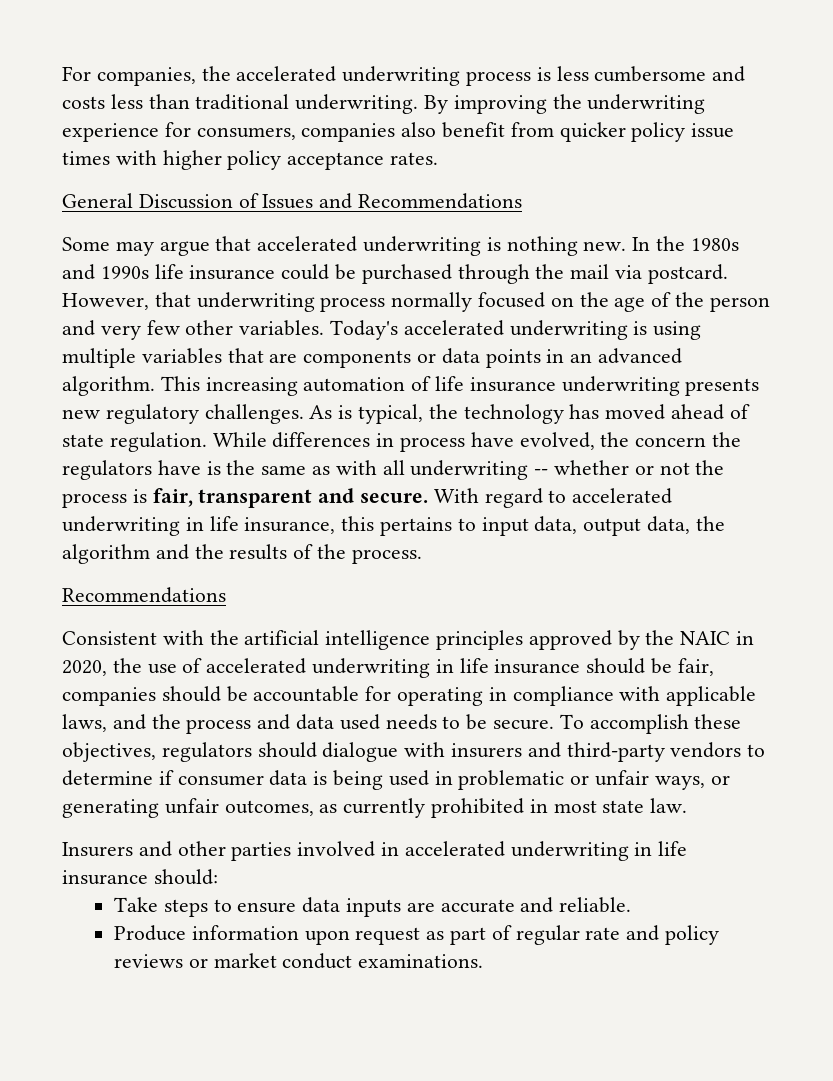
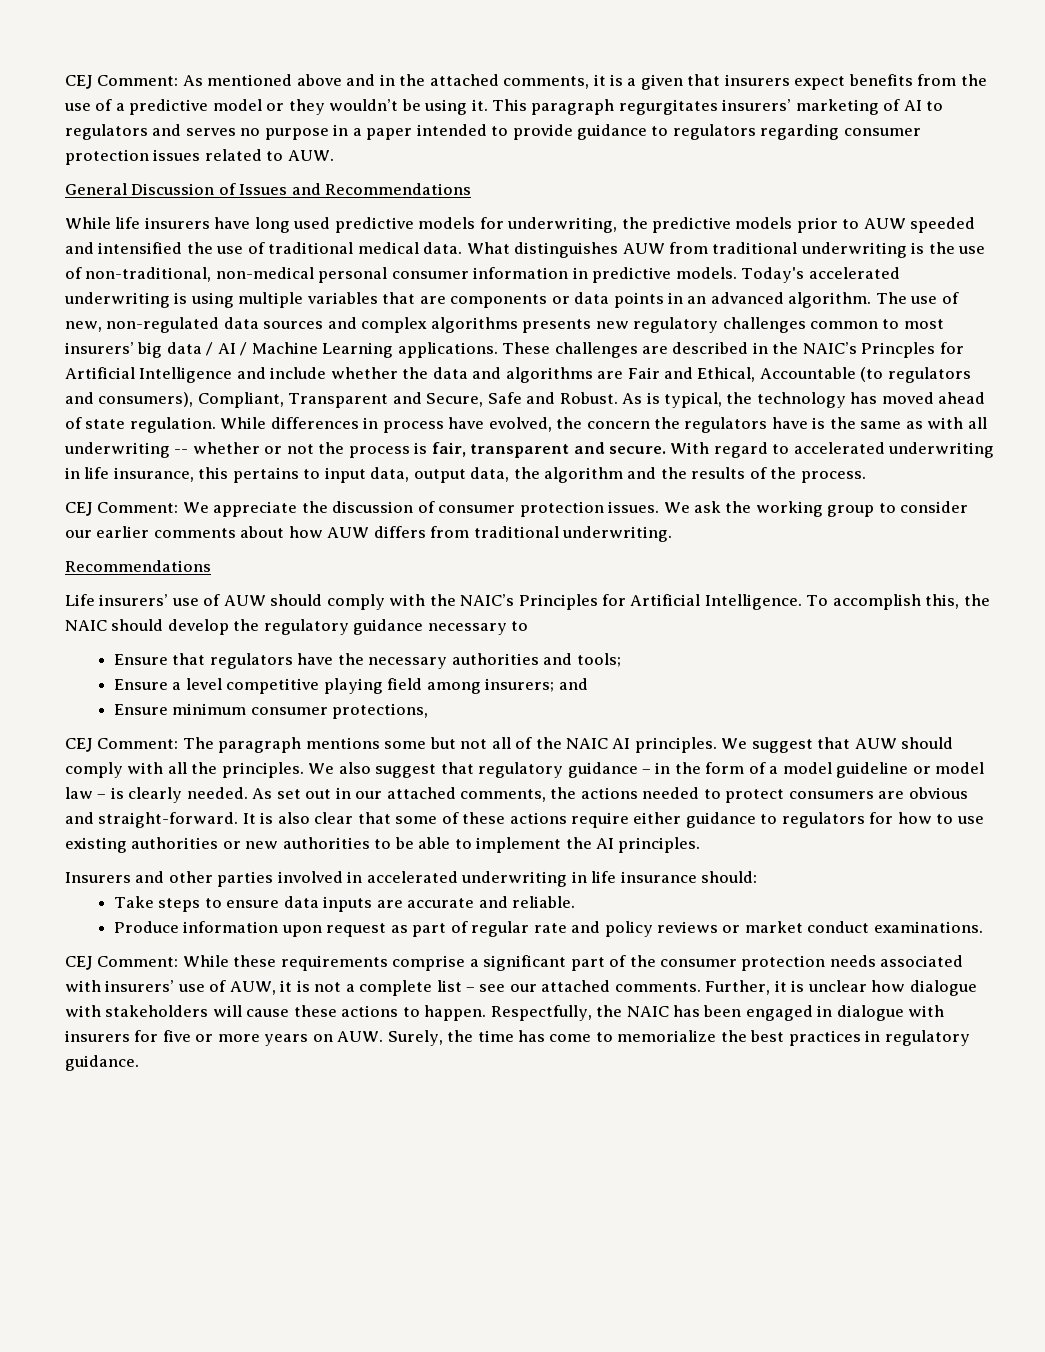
[62,66,746,86] [62,94,706,114] [62,122,735,142] [62,150,439,170] For companies, the accelerated underwriting process is less cumbersome and costs less than traditional underwriting. By improving the underwriting experience for consumers, companies also benefit from quicker policy issue times with higher policy acceptance rates. -> [65,74,987,90] [64,99,944,115] [65,124,921,140] [65,149,334,165] CEJ Comment: As mentioned above and in the attached comments, it is a given that insurers expect benefits from the use of a predictive model or they wouldn’t be using it. This paragraph regurgitates insurers’ marketing of AI to regulators and serves no purpose in a paper intended to provide guidance to regulators regarding consumer protection issues related to AUW.
[62,236,739,256] [62,264,728,284] [62,292,770,312] [62,320,325,340] Some may argue that accelerated underwriting is nothing new. In the 1980s and 1990s life insurance could be purchased through the mail via postcard. However, that underwriting process normally focused on the age of the person and very few other variables. -> [65,217,976,233] [65,242,986,258] [65,267,737,283] While life insurers have long used predictive models for underwriting, the predictive models prior to AUW speeded and intensified the use of traditional medical data. What distinguishes AUW from traditional underwriting is the use of non-traditional, non-medical personal consumer information in predictive models.
[160,376,760,396] [62,404,304,424] This increasing automation of life insurance underwriting presents new regulatory challenges. -> [875,292,959,304] [65,317,944,333] [65,342,964,358] [65,367,971,383] [65,392,618,408] The use of new, non-regulated data sources and complex algorithms presents new regulatory challenges common to most insurers’ big data / AI / Machine Learning applications. These challenges are described in the NAIC’s Princples for Artificial Intelligence and include whether the data and algorithms are Fair and Ethical, Accountable (to regulators and consumers), Compliant, Transparent and Secure, Safe and Robust.
[62,587,226,603] [62,630,755,650] [62,658,714,678] [62,686,757,706] [62,714,742,734] [62,742,766,762] [62,770,730,790] [62,798,688,818] Recommendations // Consistent with the artificial intelligence principles approved by the NAIC in 2020, the use of accelerated underwriting in life insurance should be fair, companies should be accountable for operating in compliance with applicable laws, and the process and data used needs to be secure. To accomplish these objectives, regulators should dialogue with insurers and third-party vendors to determine if consumer data is being used in problematic or unfair ways, or generating unfair outcomes, as currently prohibited in most state law. -> [65,501,969,517] [65,526,673,542] [65,560,211,572] [65,594,990,610] [65,619,529,635] [114,653,621,669] [114,678,588,694] [114,703,429,719] [65,737,954,753] [65,762,985,778] [65,787,968,803] [65,812,984,828] [65,837,701,853] CEJ Comment: We appreciate the discussion of consumer protection issues. We ask the working group to consider our earlier comments about how AUW differs from traditional underwriting. // Recommendations // Life insurers’ use of AUW should comply with the NAIC’s Principles for Artificial Intelligence. To accomplish this, the NAIC should develop the regulatory guidance necessary to // Ensure that regulators have the necessary authorities and tools; // Ensure a level competitive playing field among insurers; and // Ensure minimum consumer protections, // CEJ Comment: The paragraph mentions some but not all of the NAIC AI principles. We suggest that AUW should comply with all the principles. We also suggest that regulatory guidance – in the form of a model guideline or model law – is clearly needed. As set out in our attached comments, the actions needed to protect consumers are obvious and straight-forward. It is also clear that some of these actions require either guidance to regulators for how to use existing authorities or new authorities to be able to implement the AI principles.
(484, 961) none -> [65,955,964,971] [65,980,977,996] [65,1005,945,1021] [65,1030,970,1046] [65,1055,139,1071] // CEJ Comment: While these requirements comprise a significant part of the consumer protection needs associated with insurers’ use of AUW, it is not a complete list – see our attached comments. Further, it is unclear how dialogue with stakeholders will cause these actions to happen. Respectfully, the NAIC has been engaged in dialogue with insurers for five or more years on AUW. Surely, the time has come to memorialize the best practices in regulatory guidance.

